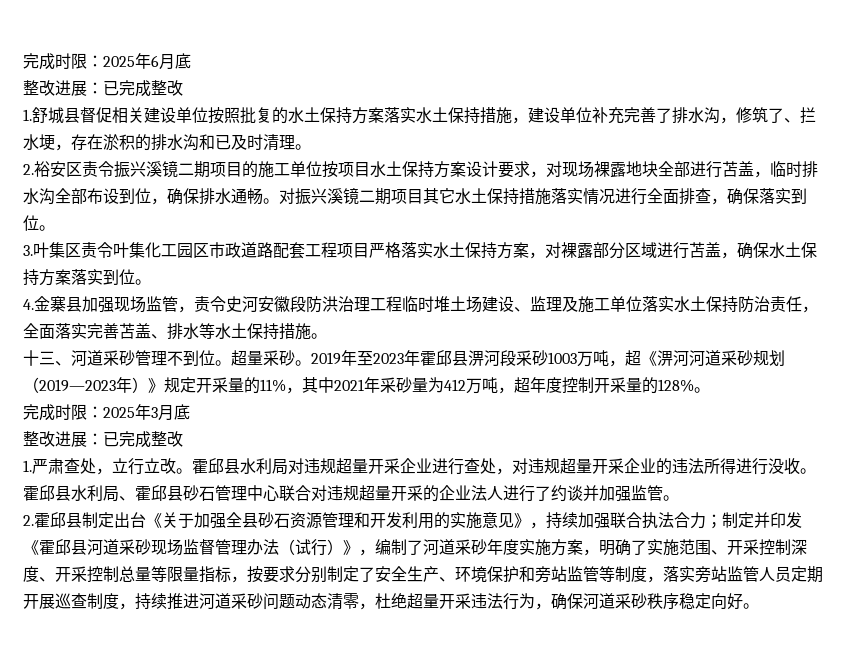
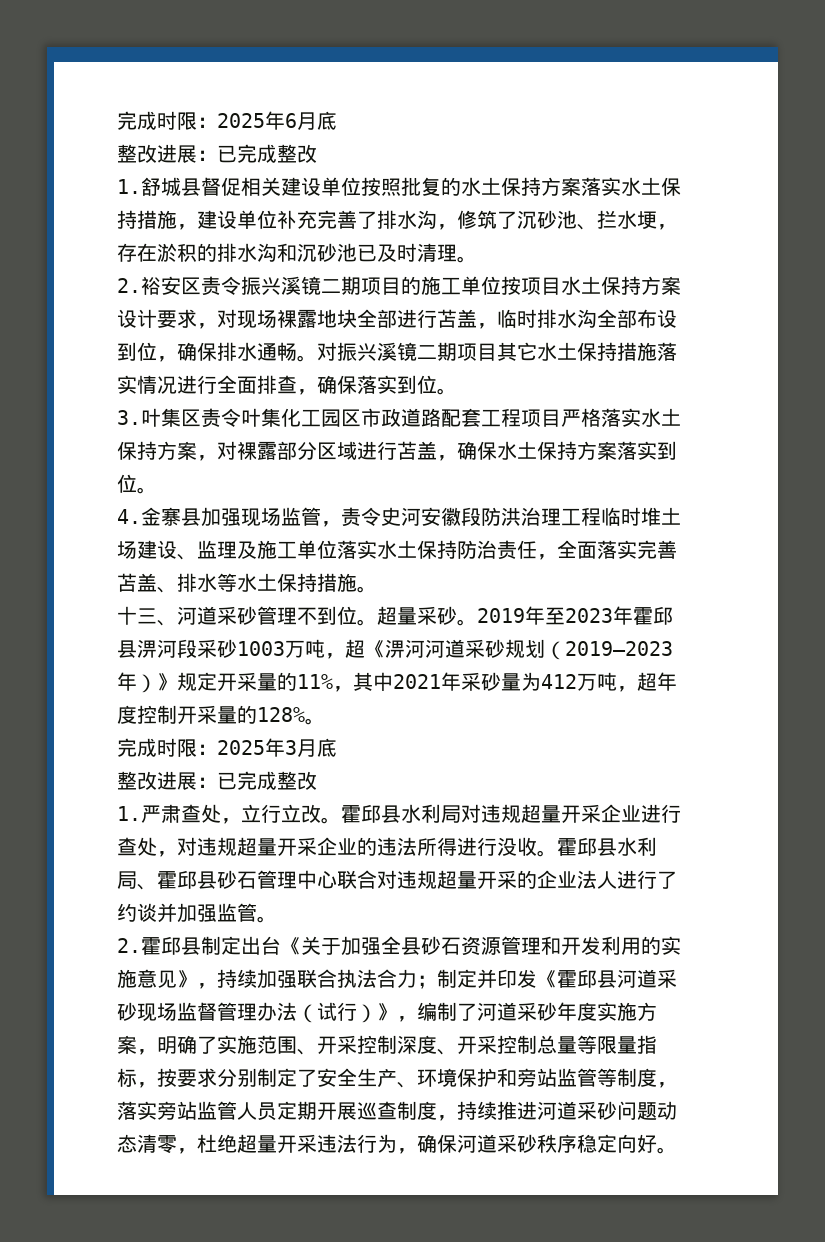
(784, 115) none -> [517,210,577,229] 沉砂池
(215, 142) none -> [297,243,357,262] 沉砂池

